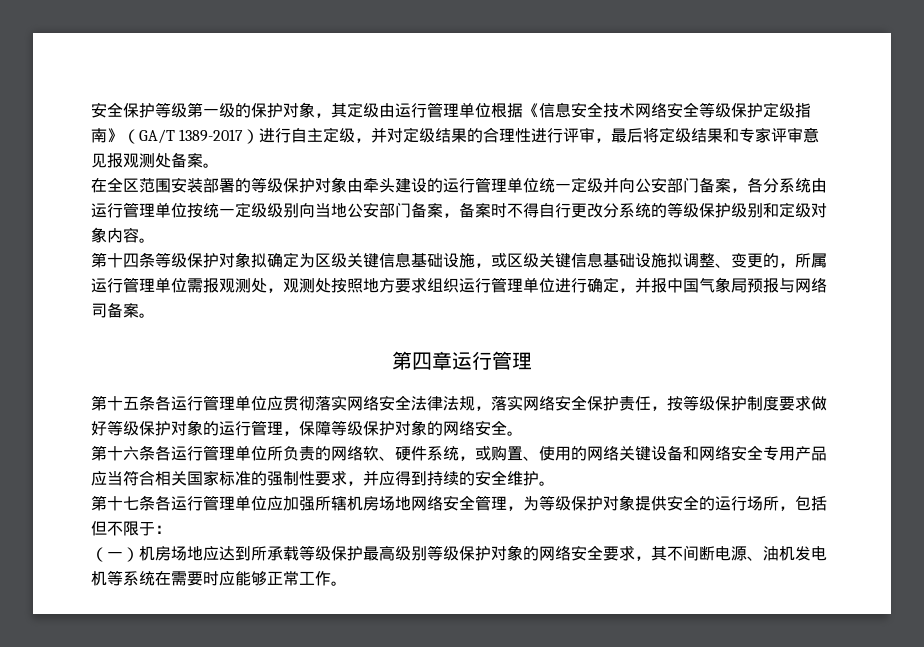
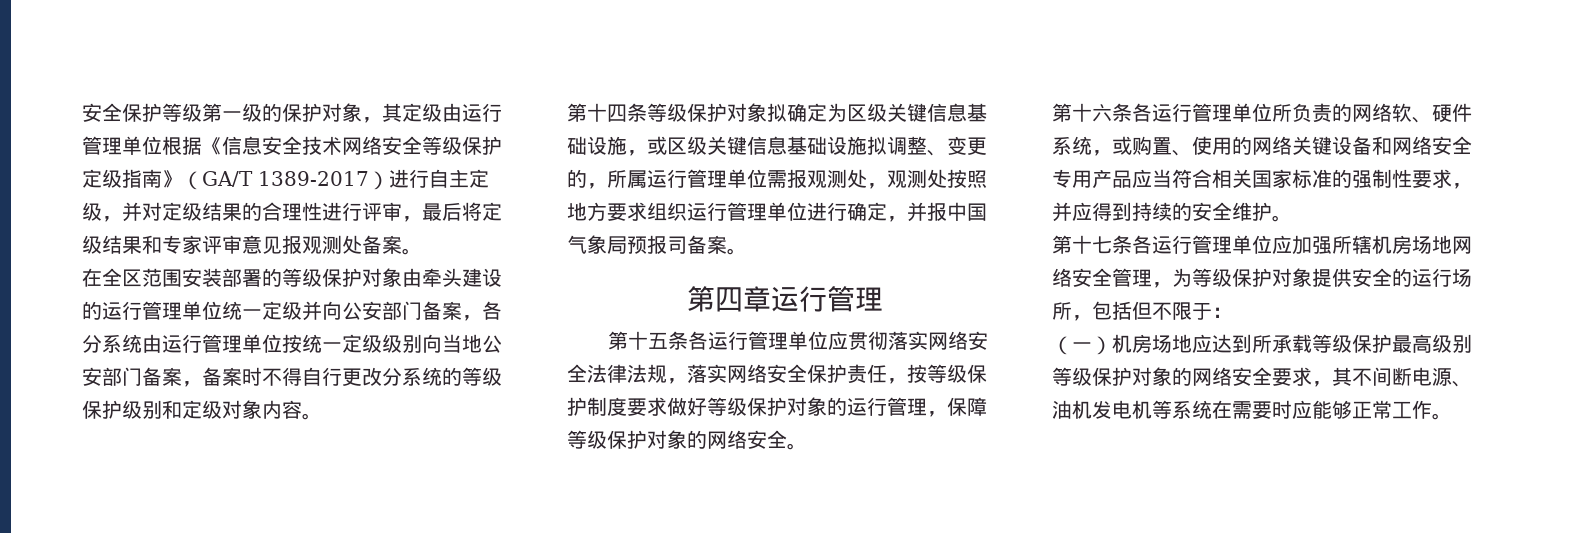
[779,278,827,293] 与网络 -> (667, 244) none

